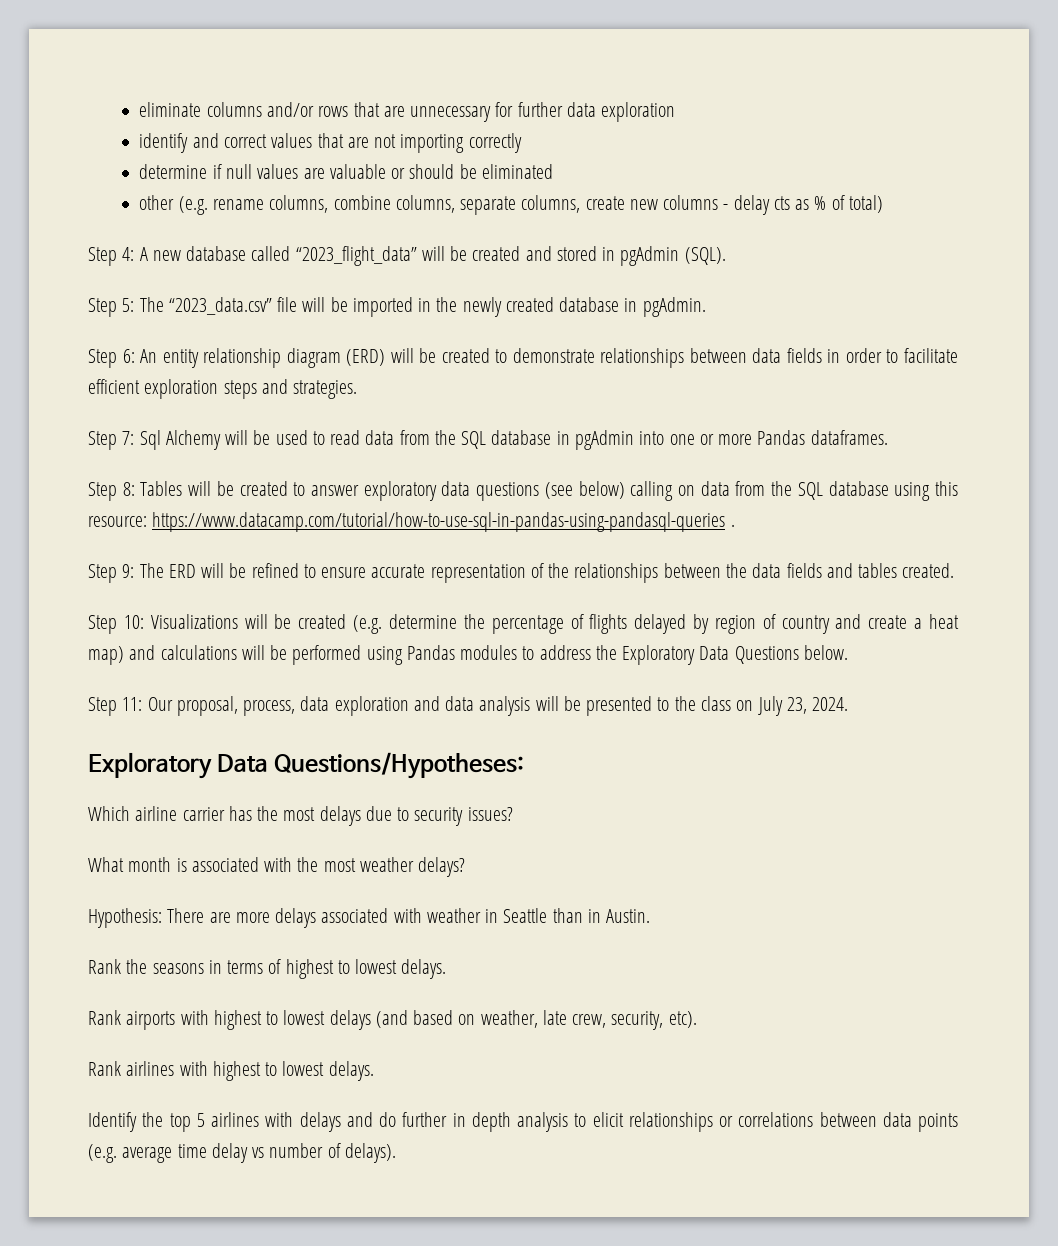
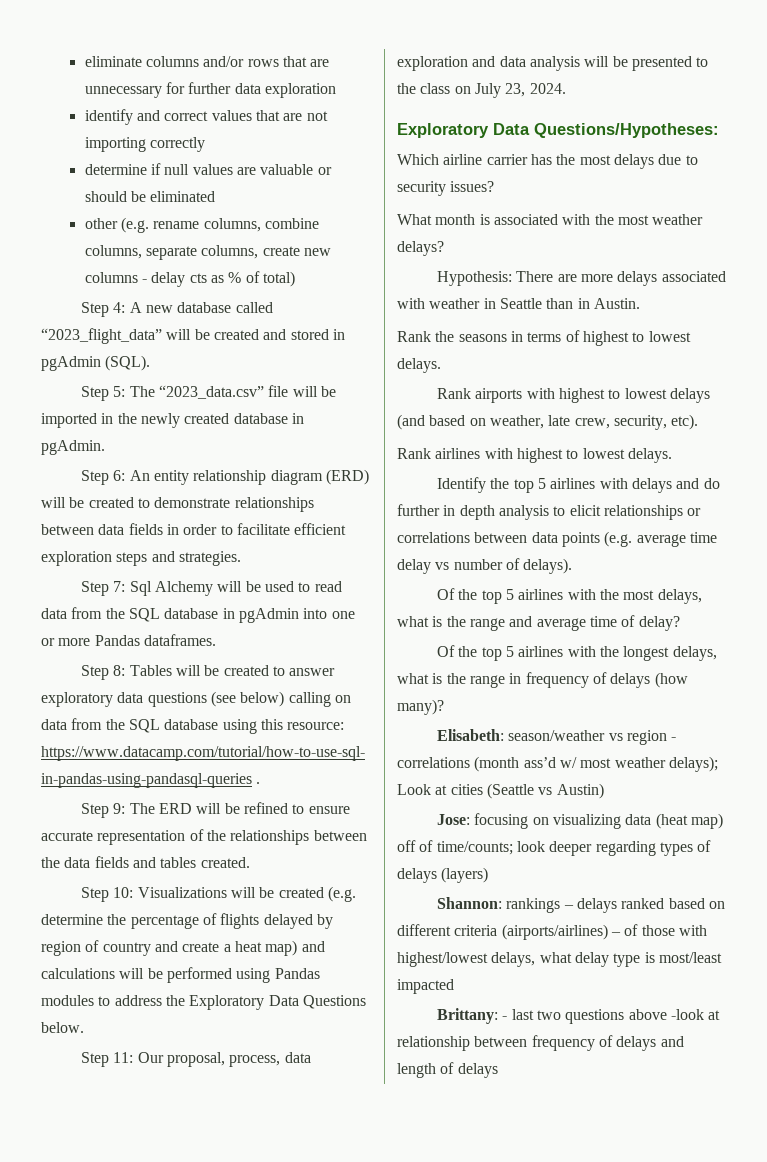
(396, 1153) none -> [436,588,702,604] [397,615,680,631] [436,645,717,661] [397,672,688,688] [397,699,444,715] [436,729,677,745] [397,756,718,772] [397,783,604,799] [436,813,723,829] [397,840,712,856] [397,867,489,883] [436,897,725,913] [397,924,707,940] [397,952,722,967] [397,979,454,994] [436,1008,721,1024] [397,1035,684,1051] [397,1062,498,1078] // Of the top 5 airlines with the most delays, what is the range and average time of delay? // Of the top 5 airlines with the longest delays, what is the range in frequency of delays (how many)? // Elisabeth: season/weather vs region - correlations (month ass’d w/ most weather delays); Look at cities (Seattle vs Austin) // Jose: focusing on visualizing data (heat map) off of time/counts; look deeper regarding types of delays (layers) // Shannon: rankings – delays ranked based on different criteria (airports/airlines) – of those with highest/lowest delays, what delay type is most/least impacted // Brittany: - last two questions above -look at relationship between frequency of delays and length of delays

